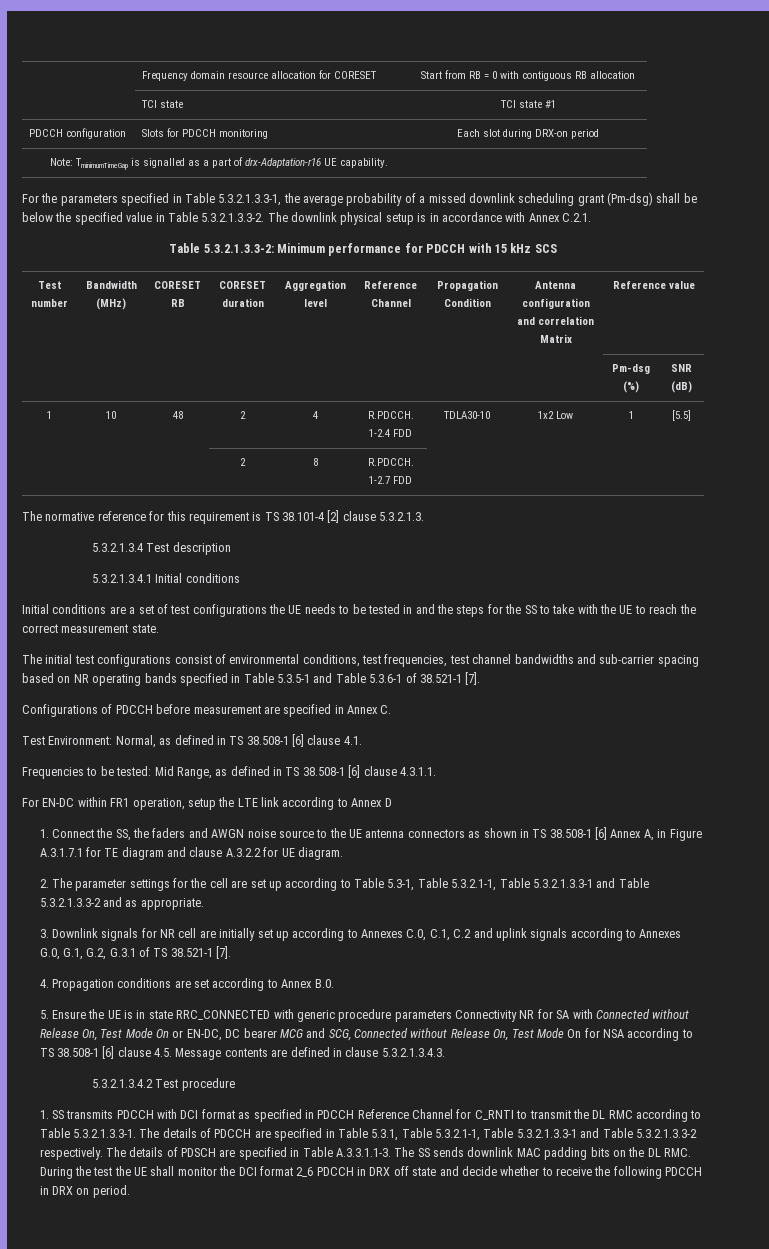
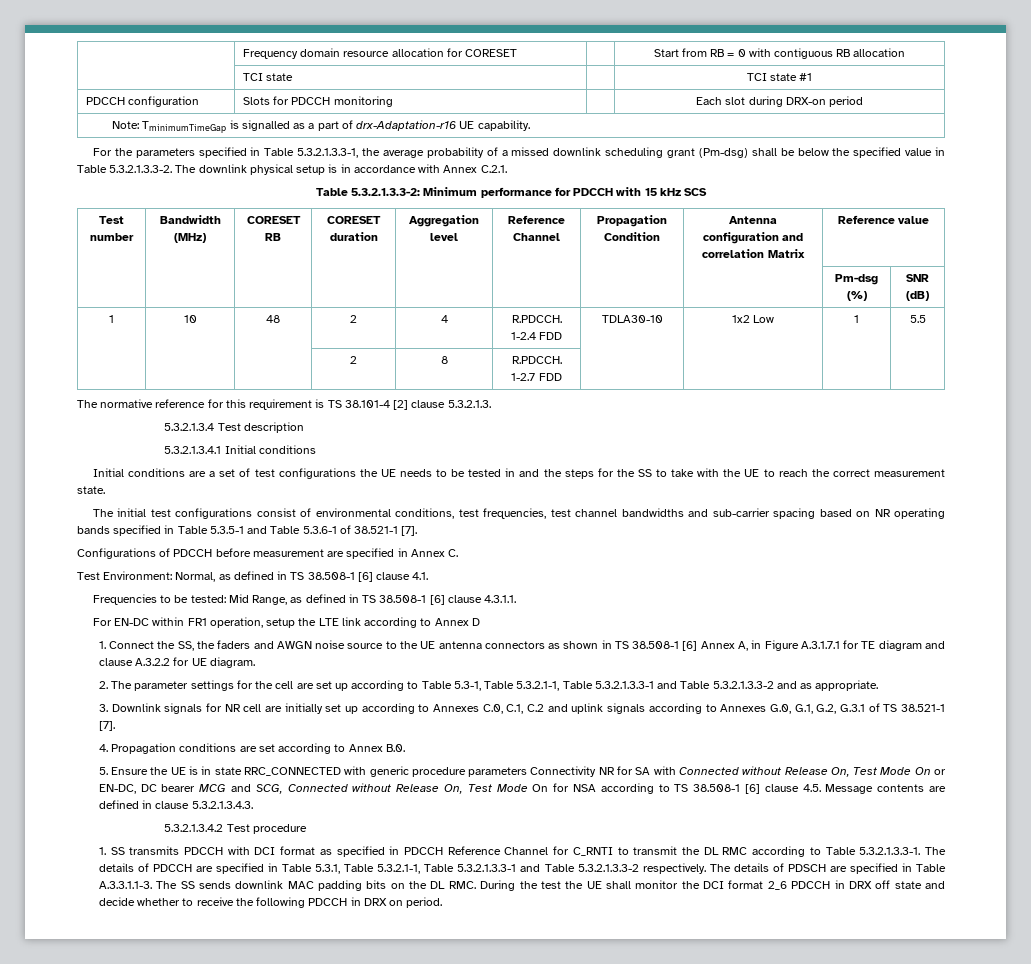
[671,410,691,421] [5.5] -> [909,315,926,323] 5.5

